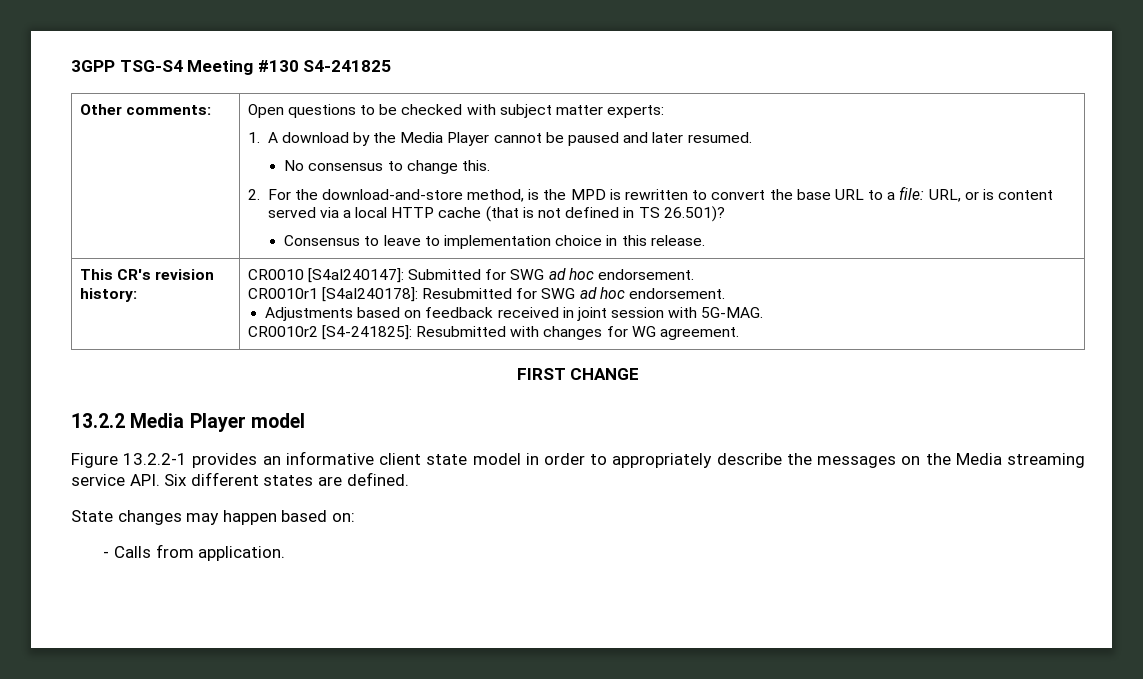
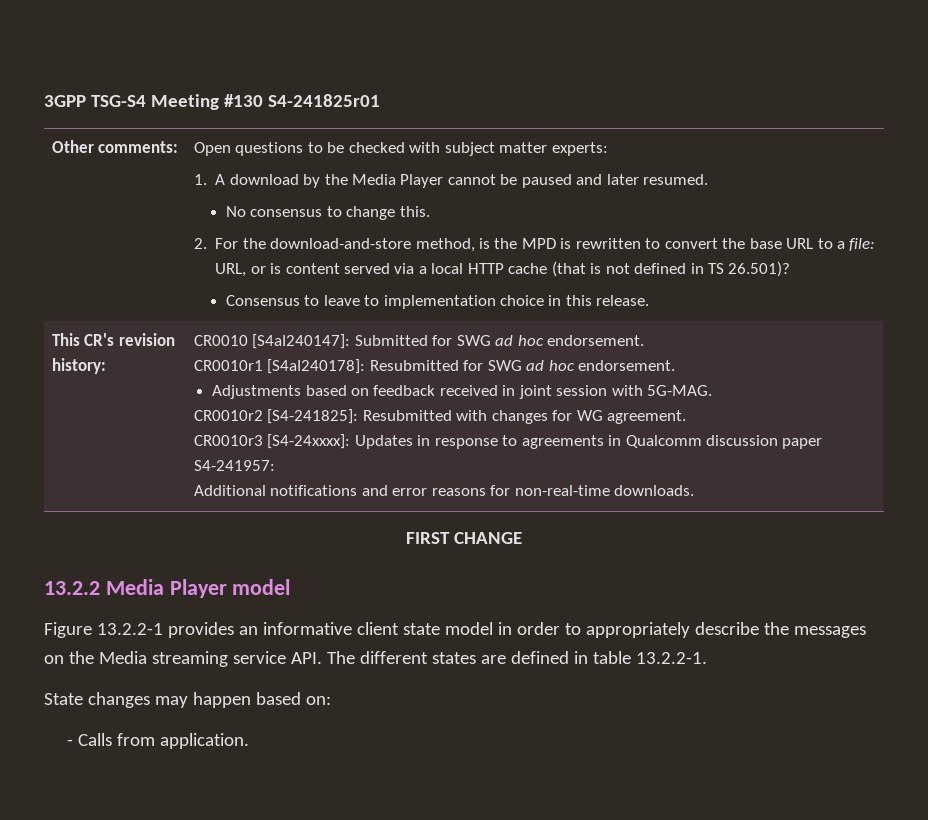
[303,60,392,72] S4-241825 -> [267,94,380,107] S4-241825r01
(740, 333) none -> [193,434,823,449] [193,460,275,471] [193,485,695,496] // CR0010r3 [S4-24xxxx]: Updates in response to agreements in Qualcomm discussion paper S4-241957: // Additional notifications and error reasons for non-real-time downloads.
[164,474,188,486] Six -> [326,651,355,664] The
[346,472,409,486] defined. -> [510,651,707,664] defined in table 13.2.2-1.

